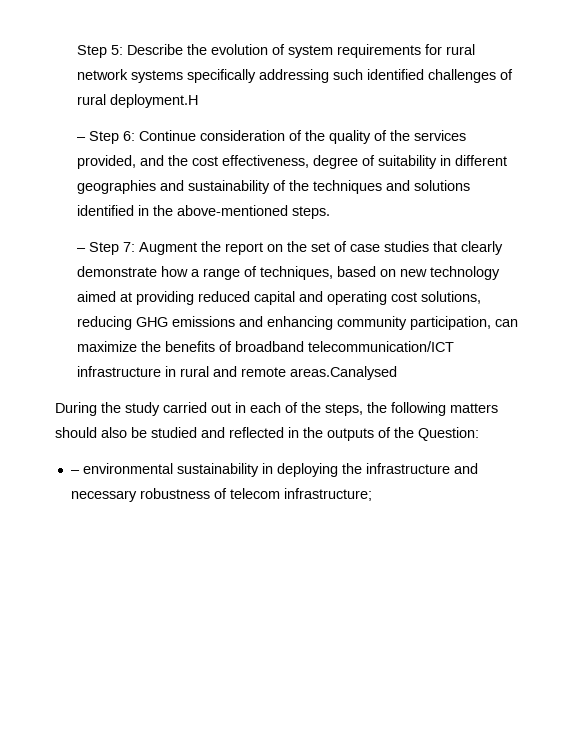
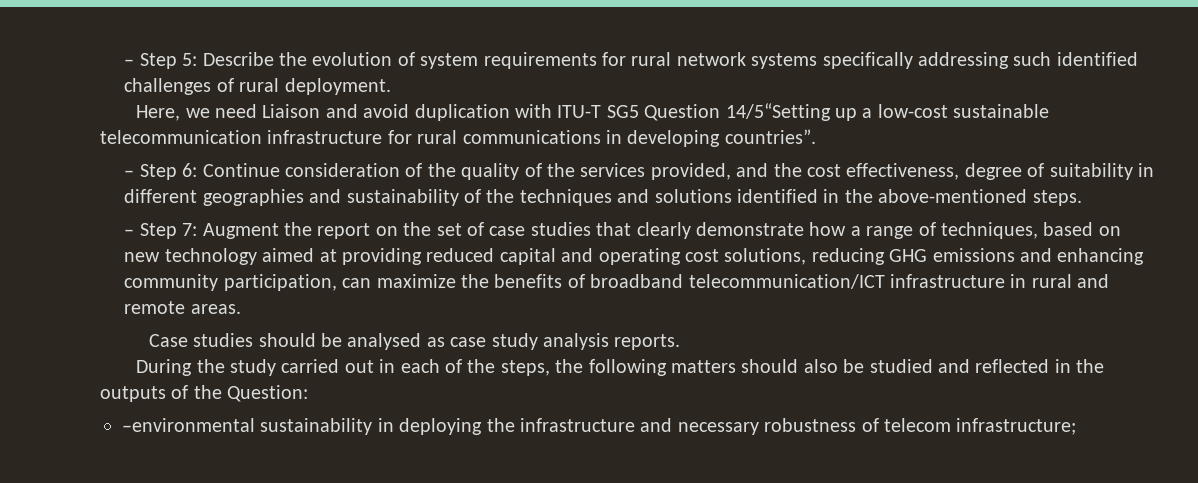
(76, 51) none -> [124,59,135,66] –
[109,94,198,108] deployment.H -> [284,78,391,95] [136,103,1050,121] [100,129,816,147] deployment. // Here, we need Liaison and avoid duplication with ITU-T SG5 Question 14/5“Setting up a low-cost sustainable telecommunication infrastructure for rural communications in developing countries”.
[289,366,397,380] areas.Canalysed -> [190,304,241,314] [148,333,681,350] areas. // Case studies should be analysed as case study analysis reports.
[70,463,173,474] – environmental -> [122,418,255,432] –environmental

